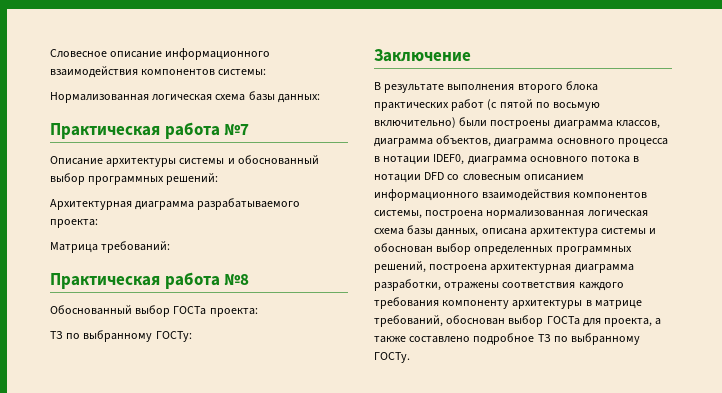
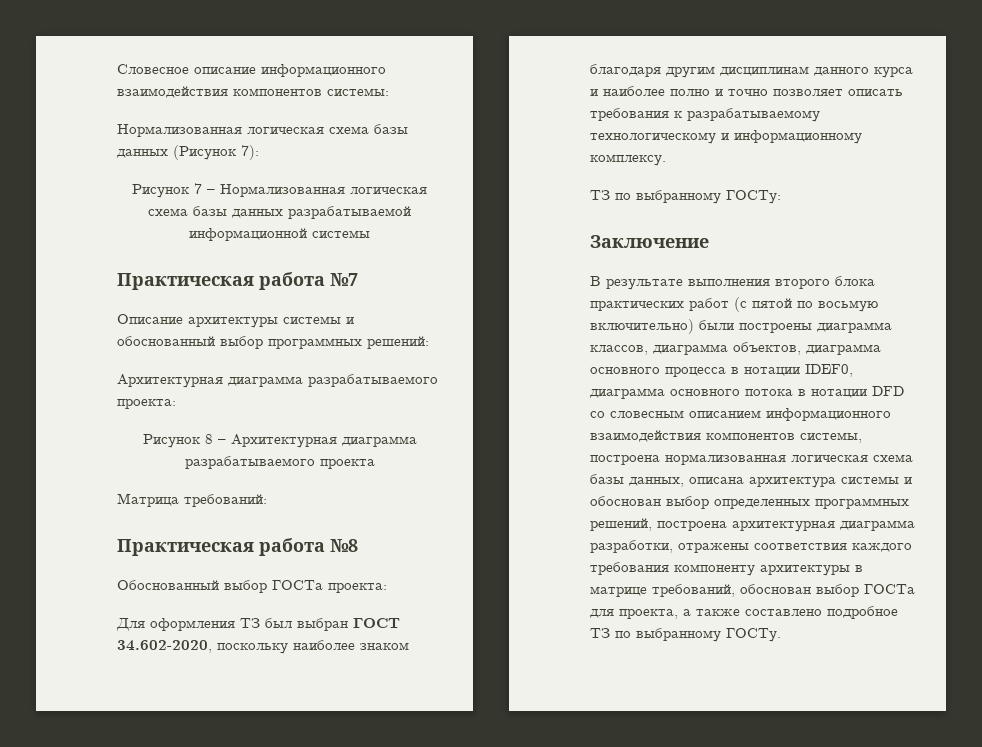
[277,94,320,103] данных: -> [117,145,259,160] [132,183,427,198] [148,206,411,219] [189,228,370,241] данных (Рисунок 7): // Рисунок 7 – Нормализованная логическая схема базы данных разрабатываемой информационной системы
(98, 223) none -> [142,434,417,448] [184,456,375,469] // Рисунок 8 – Архитектурная диаграмма разрабатываемого проекта
(258, 312) none -> [116,618,400,631] [117,640,409,654] [590,64,913,78] [590,86,903,96] [590,108,820,122] [590,130,862,144] [590,154,666,166] // Для оформления ТЗ был выбран ГОСТ 34.602-2020, поскольку наиболее знаком благодаря другим дисциплинам данного курса и наиболее полно и точно позволяет описать требования к разрабатываемому технологическому и информационному комплексу.

